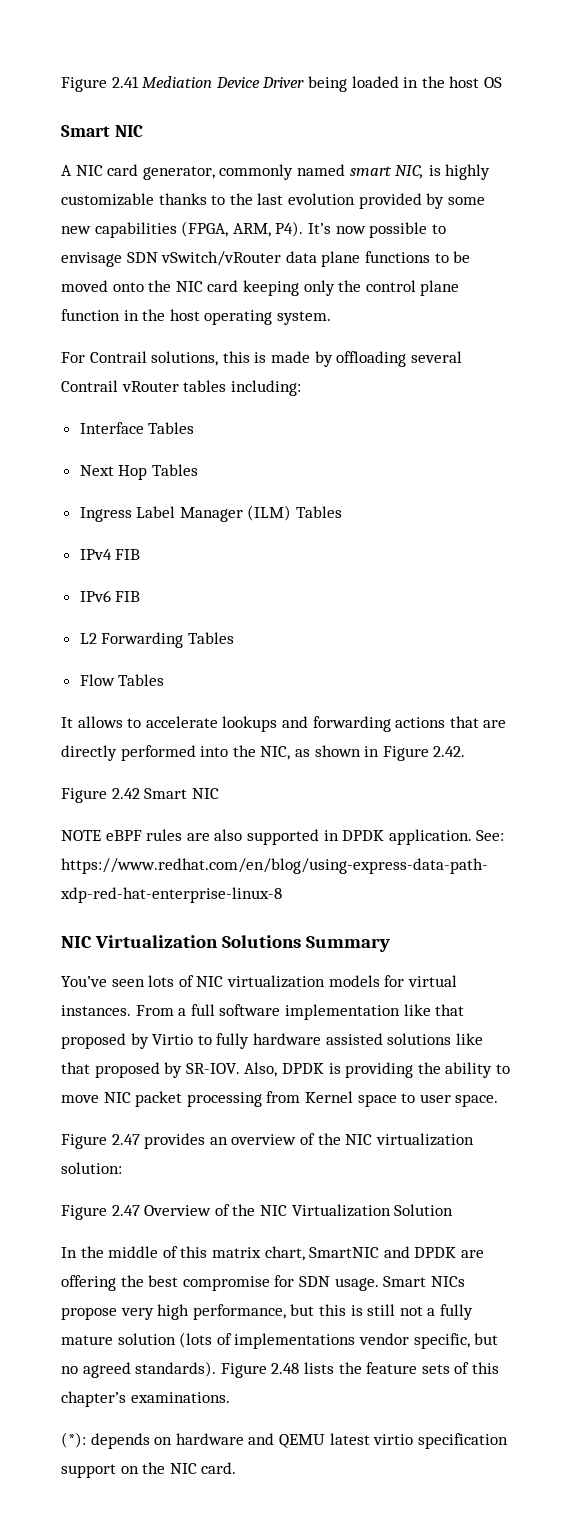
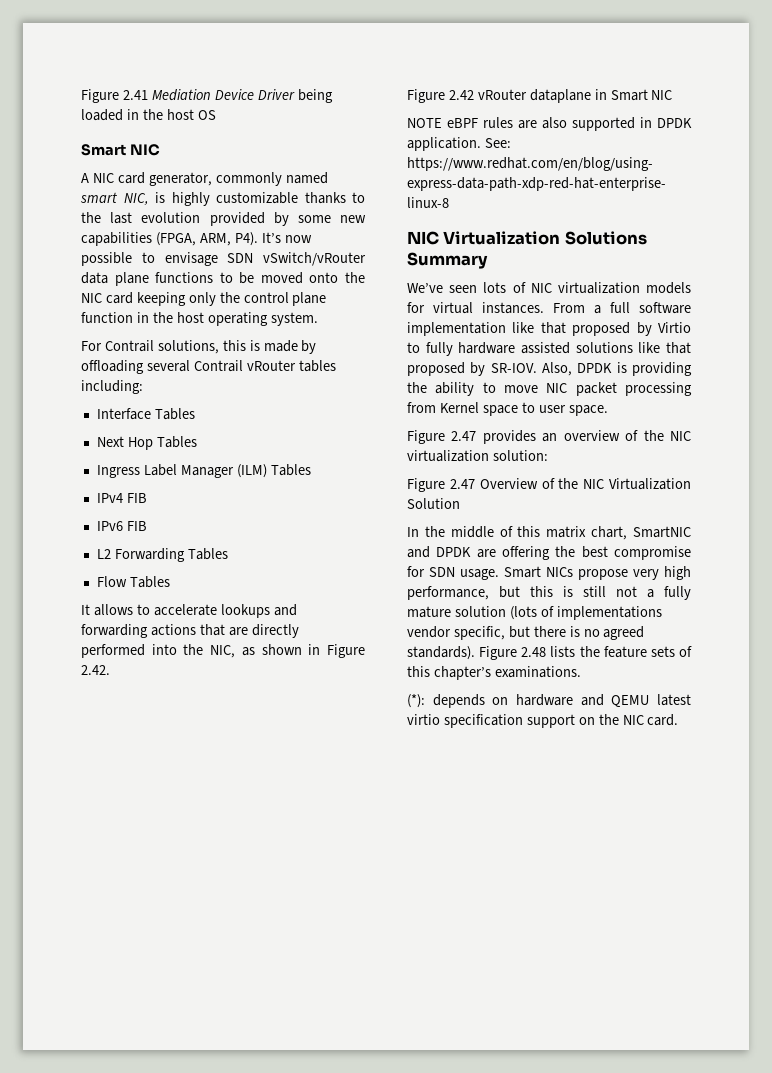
(140, 793) none -> [477,89,607,103] vRouter dataplane in
[61,976,107,987] You’ve -> [407,283,443,293] We’ve
(499, 1339) none -> [533,626,580,637] there is

